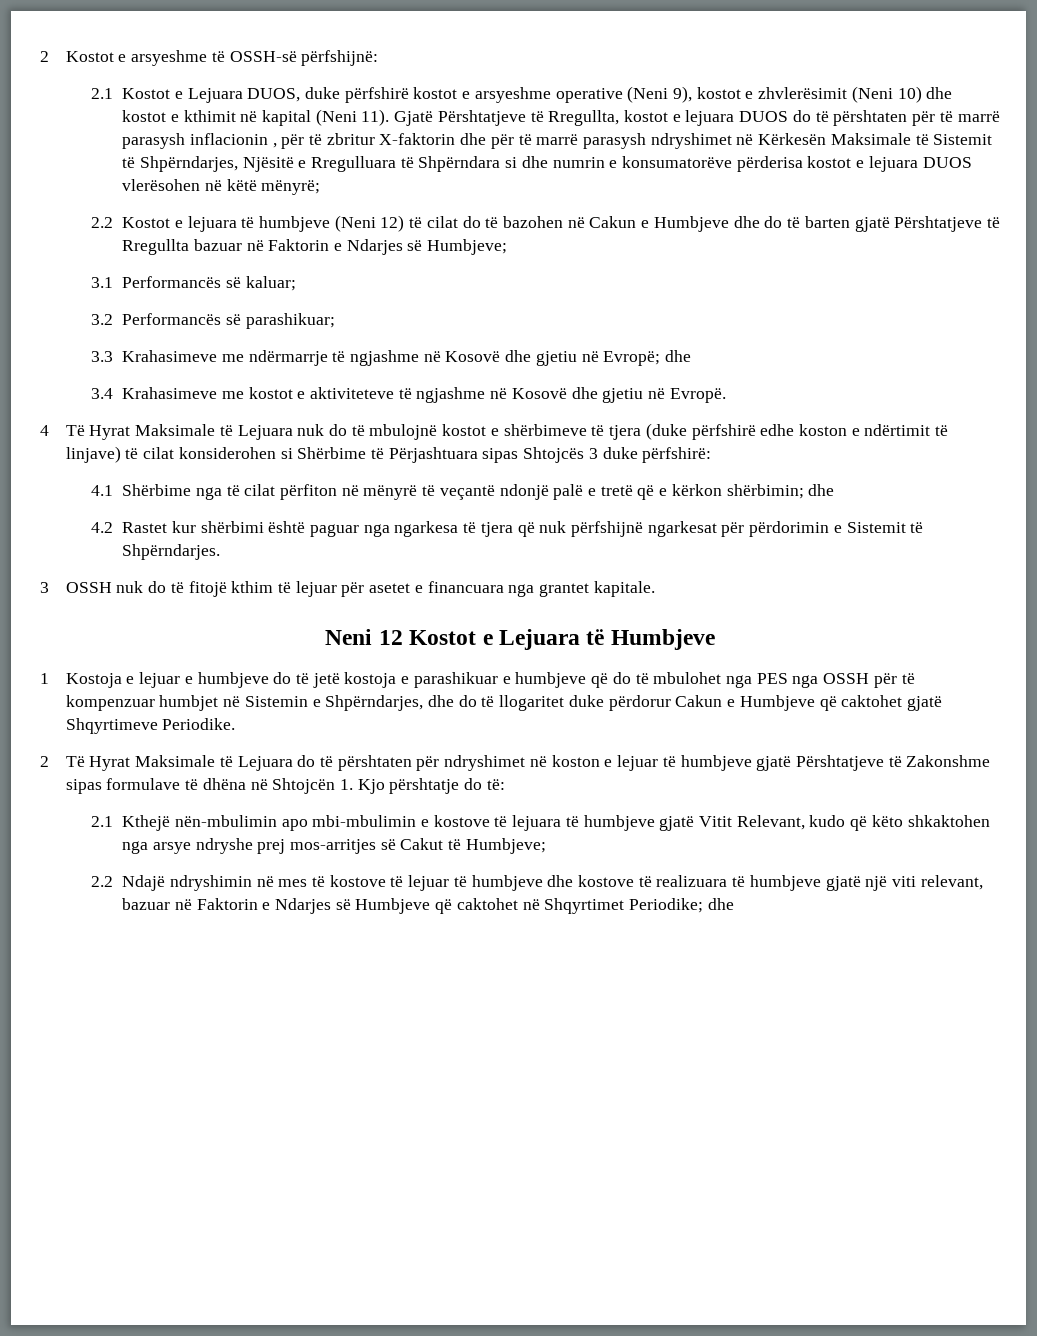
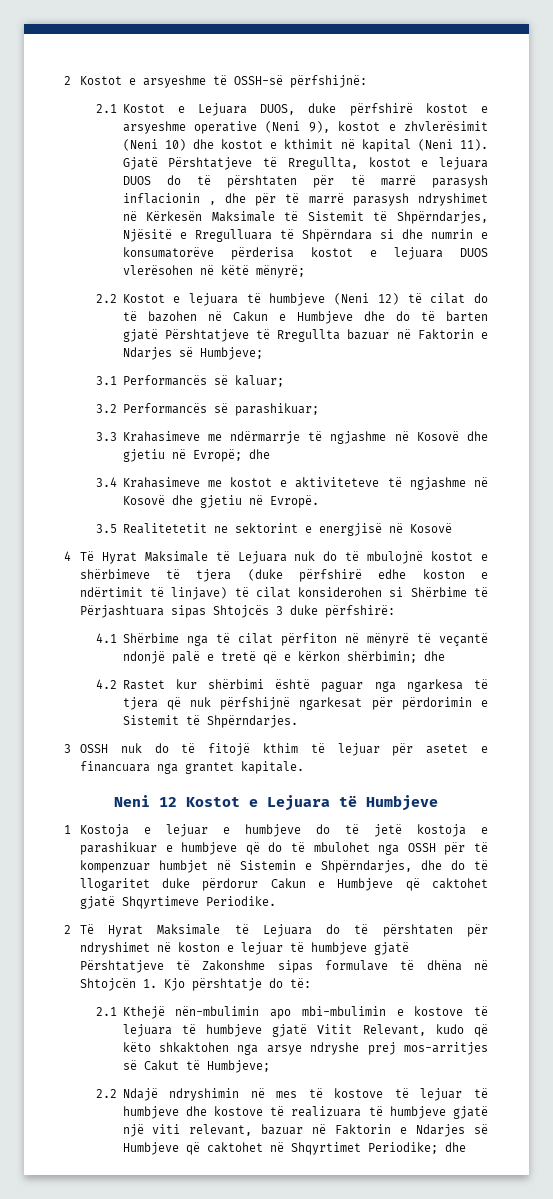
[281,133,456,149] për të zbritur X-faktorin -> (216, 203) none
(726, 395) none -> [95,523,452,536] // 3.5 Realitetetit ne sektorint e energjisë në Kosovë
[756,673,819,688] PES nga -> (400, 849) none

